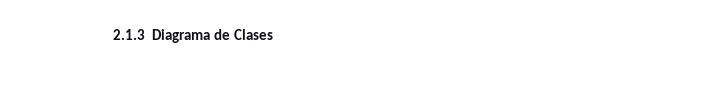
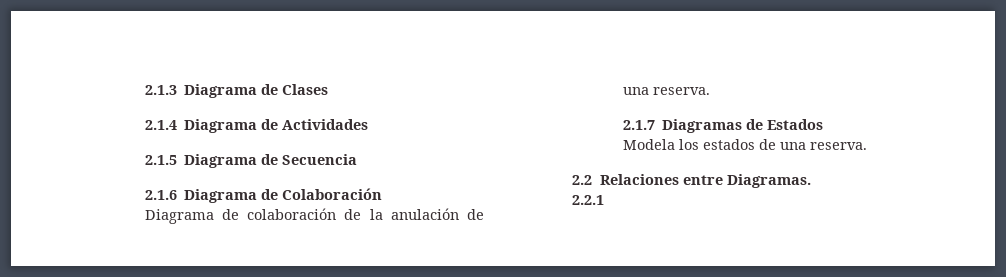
(274, 34) none -> [144,119,368,133] [144,154,357,168] [144,188,382,203] [144,208,485,224] [622,87,710,95] [622,119,823,133] [622,139,867,150] [572,174,811,188] [572,195,605,205] // 2.1.4 Diagrama de Actividades // 2.1.5 Diagrama de Secuencia // 2.1.6 Diagrama de Colaboración // Diagrama de colaboración de la anulación de una reserva. // 2.1.7 Diagramas de Estados // Modela los estados de una reserva. // 2.2 Relaciones entre Diagramas. // 2.2.1

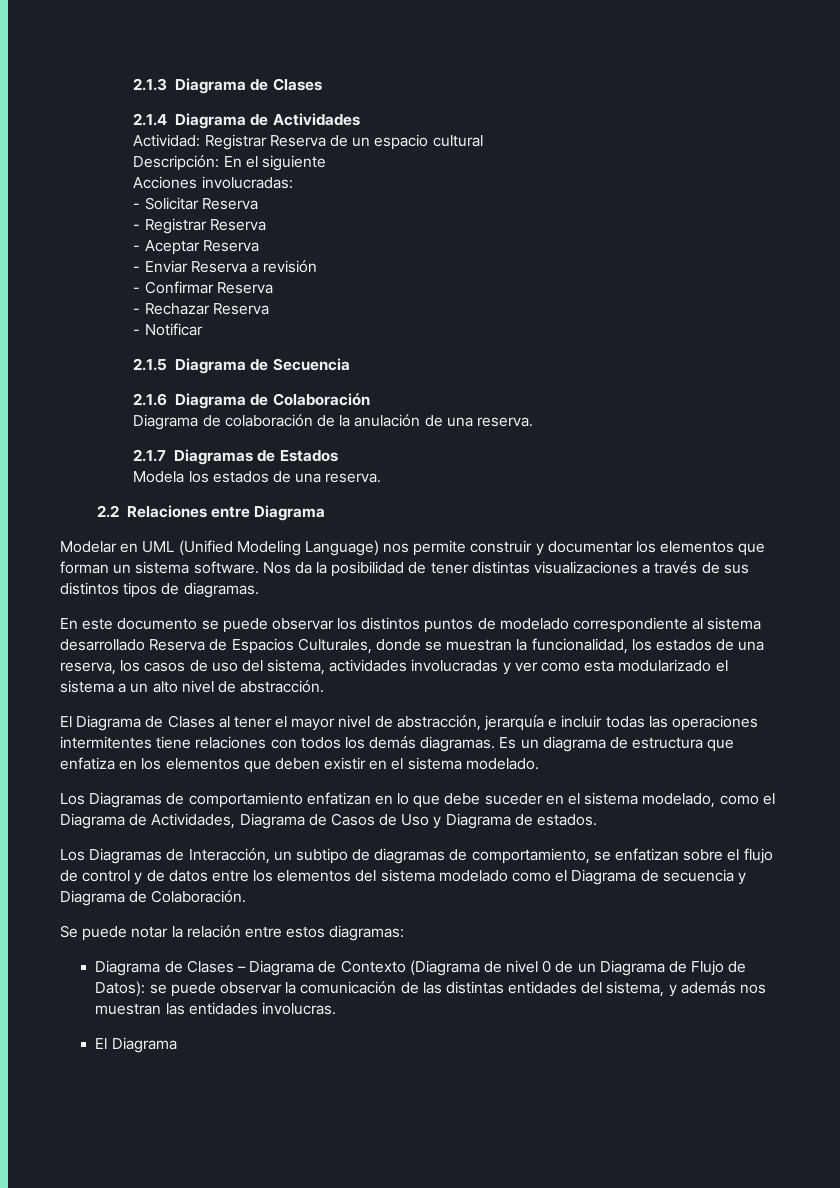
(368, 124) none -> [133,134,483,150] [133,155,327,171] [133,176,293,189] [133,197,258,210] [133,218,266,234] [133,240,259,255] [133,260,318,273] [133,281,273,294] [133,303,269,315] [133,323,203,336] // Actividad: Registrar Reserva de un espacio cultural // Descripción: En el siguiente // Acciones involucradas: // - Solicitar Reserva // - Registrar Reserva // - Aceptar Reserva // - Enviar Reserva a revisión // - Confirmar Reserva // - Rechazar Reserva // - Notificar
[726,174,811,188] [572,195,605,205] Diagramas. // 2.2.1 -> [253,505,325,521] [60,540,766,556] [60,561,749,577] [60,582,259,598] [60,617,762,633] [60,638,765,654] [60,659,728,675] [60,680,325,693] [60,715,758,731] [60,736,735,752] [60,757,539,773] [60,792,775,808] [60,813,598,829] [60,848,773,864] [60,869,746,885] [60,890,247,906] [60,925,405,941] [95,960,747,976] [95,981,767,997] [95,1002,336,1015] [95,1037,177,1053] Diagrama // Modelar en UML (Unified Modeling Language) nos permite construir y documentar los elementos que forman un sistema software. Nos da la posibilidad de tener distintas visualizaciones a través de sus distintos tipos de diagramas. // En este documento se puede observar los distintos puntos de modelado correspondiente al sistema desarrollado Reserva de Espacios Culturales, donde se muestran la funcionalidad, los estados de una reserva, los casos de uso del sistema, actividades involucradas y ver como esta modularizado el sistema a un alto nivel de abstracción. // El Diagrama de Clases al tener el mayor nivel de abstracción, jerarquía e incluir todas las operaciones intermitentes tiene relaciones con todos los demás diagramas. Es un diagrama de estructura que enfatiza en los elementos que deben existir en el sistema modelado. // Los Diagramas de comportamiento enfatizan en lo que debe suceder en el sistema modelado, como el Diagrama de Actividades, Diagrama de Casos de Uso y Diagrama de estados. // Los Diagramas de Interacción, un subtipo de diagramas de comportamiento, se enfatizan sobre el flujo de control y de datos entre los elementos del sistema modelado como el Diagrama de secuencia y Diagrama de Colaboración. // Se puede notar la relación entre estos diagramas: // Diagrama de Clases – Diagrama de Contexto (Diagrama de nivel 0 de un Diagrama de Flujo de Datos): se puede observar la comunicación de las distintas entidades del sistema, y además nos muestran las entidades involucras. // El Diagrama

